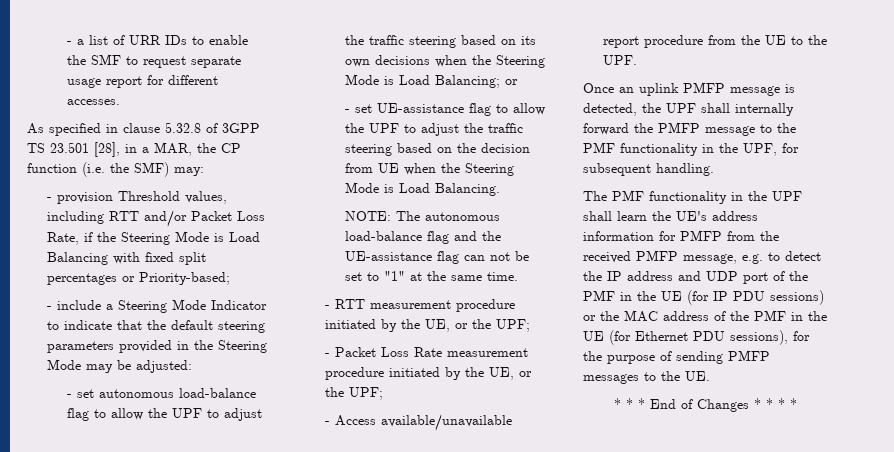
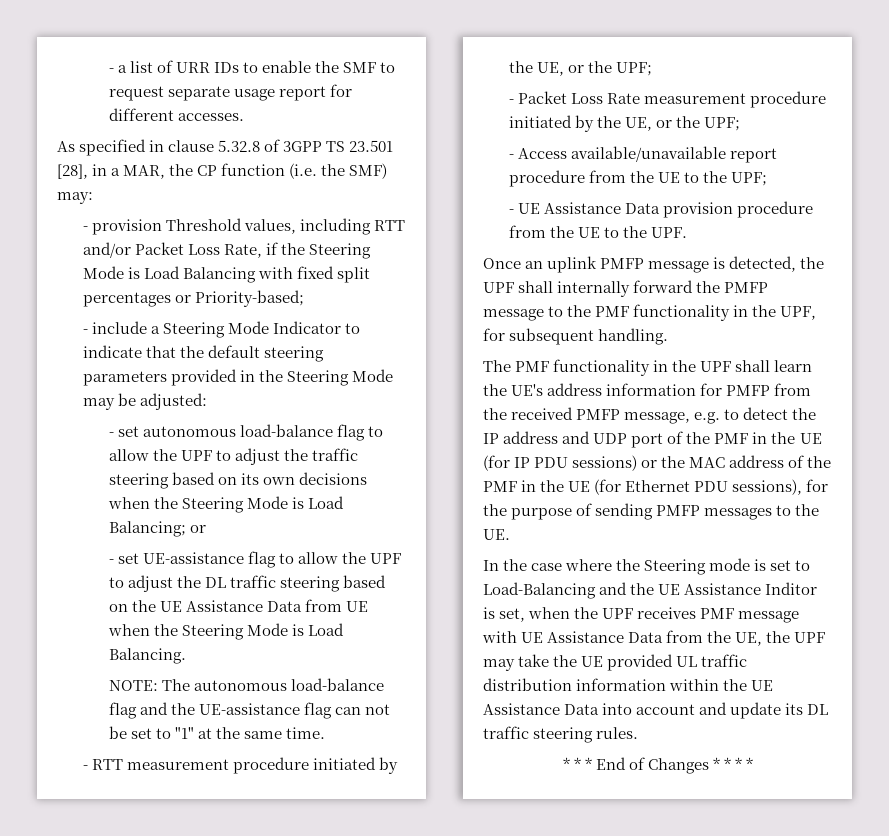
(484, 128) none -> [204,577,226,588] DL
[481,143,531,153] decision -> [159,600,302,612] UE Assistance Data
(828, 40) none -> [731,172,768,186] [508,201,814,218] [508,225,648,238] UPF; // - UE Assistance Data provision procedure from the UE to the
(710, 376) none -> [483,558,811,575] [483,582,818,599] [483,607,800,623] [482,630,826,646] [483,654,748,671] [483,678,774,691] [483,702,829,719] [483,726,639,743] // In the case where the Steering mode is set to Load-Balancing and the UE Assistance Inditor is set, when the UPF receives PMF message with UE Assistance Data from the UE, the UPF may take the UE provided UL traffic distribution information within the UE Assistance Data into account and update its DL traffic steering rules.

